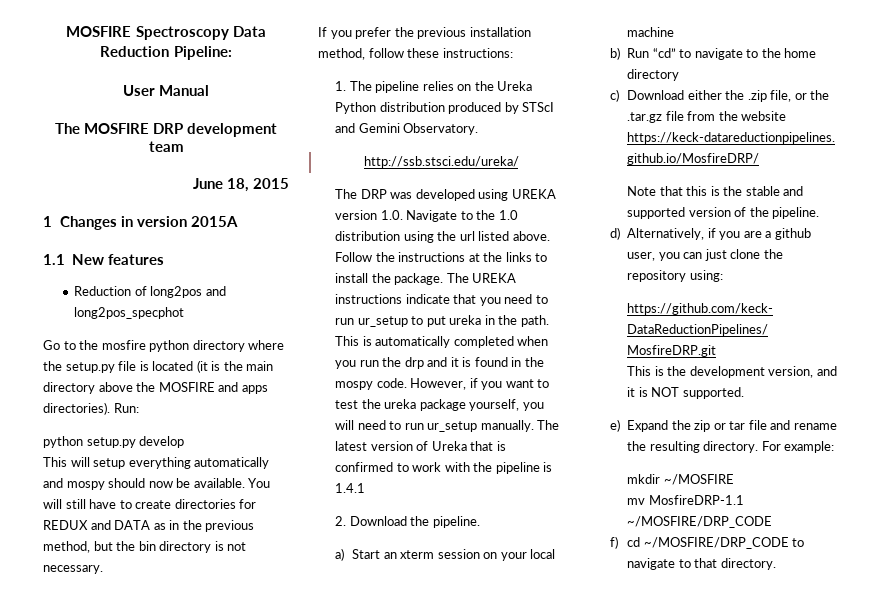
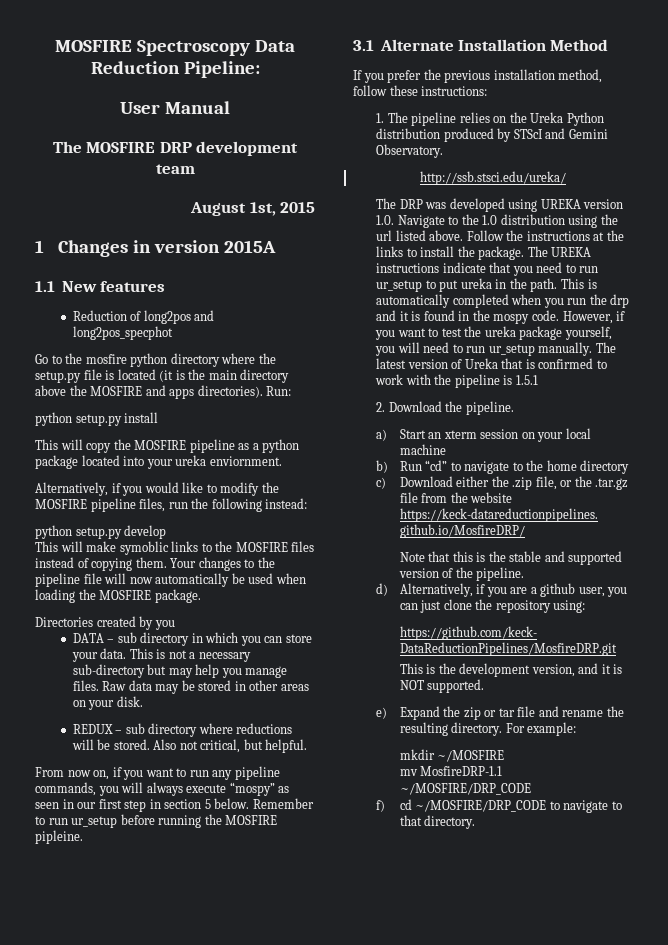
[193,178,249,192] June 18, -> [190,202,276,216] August 1st,
(139, 408) none -> [35,412,159,426] [35,439,300,453] [35,455,282,469] [35,482,279,496] [35,498,308,512] // python setup.py install // This will copy the MOSFIRE pipeline as a python package located into your ureka enviornment. // Alternatively, if you would like to modify the MOSFIRE pipeline files, run the following instead:
[93,457,270,469] [43,478,271,490] [43,499,257,509] [43,520,255,532] [43,541,247,553] [43,565,103,574] setup everything automatically and mospy should now be available. You will still have to create directories for REDUX and DATA as in the previous method, but the bin directory is not necessary. -> [86,541,315,555] [35,557,275,571] [35,573,306,587] [35,589,201,603] [35,616,175,630] [72,632,312,646] [71,648,251,662] [72,664,288,678] [72,680,309,694] [72,696,143,710] [72,723,293,737] [71,739,308,753] [35,766,280,780] [35,782,290,796] [35,798,314,812] [35,814,278,828] [35,830,83,844] [353,39,609,51] make symoblic links to the MOSFIRE files instead of copying them. Your changes to the pipeline file will now automatically be used when loading the MOSFIRE package. // Directories created by you // DATA – sub directory in which you can store your data. This is not a necessary sub-directory but may help you manage files. Raw data may be stored in other areas on your disk. // REDUX – sub directory where reductions will be stored. Also not critical, but helpful. // From now on, if you want to run any pipeline commands, you will always execute “mospy” as seen in our first step in section 5 below. Remember to run ur_setup before running the MOSFIRE pipleine. // 3.1 Alternate Installation Method
[335,483,366,493] 1.4.1 -> [515,375,538,385] 1.5.1

